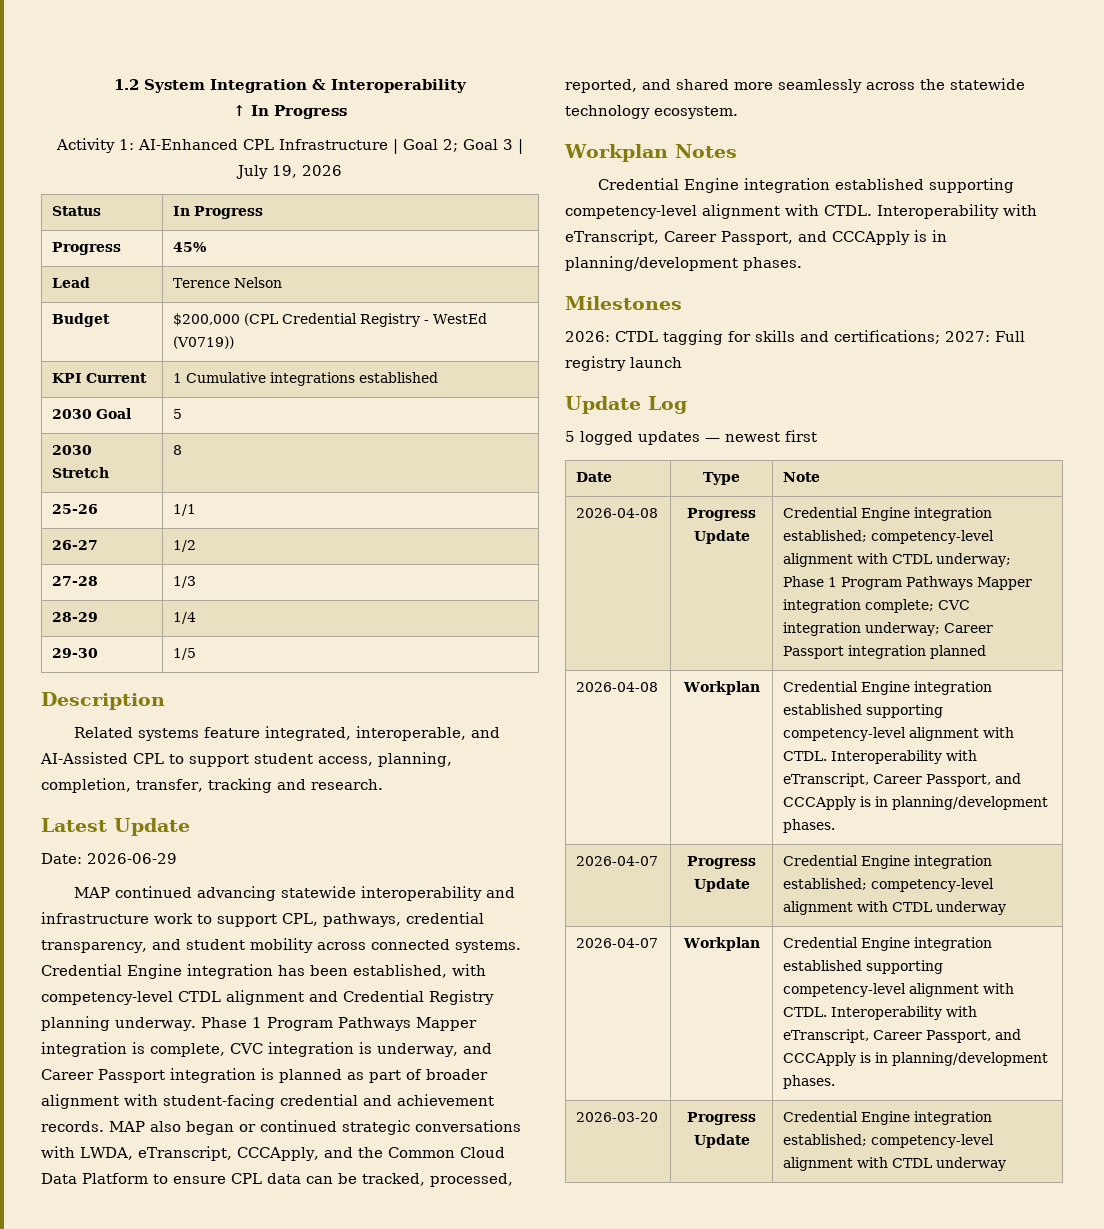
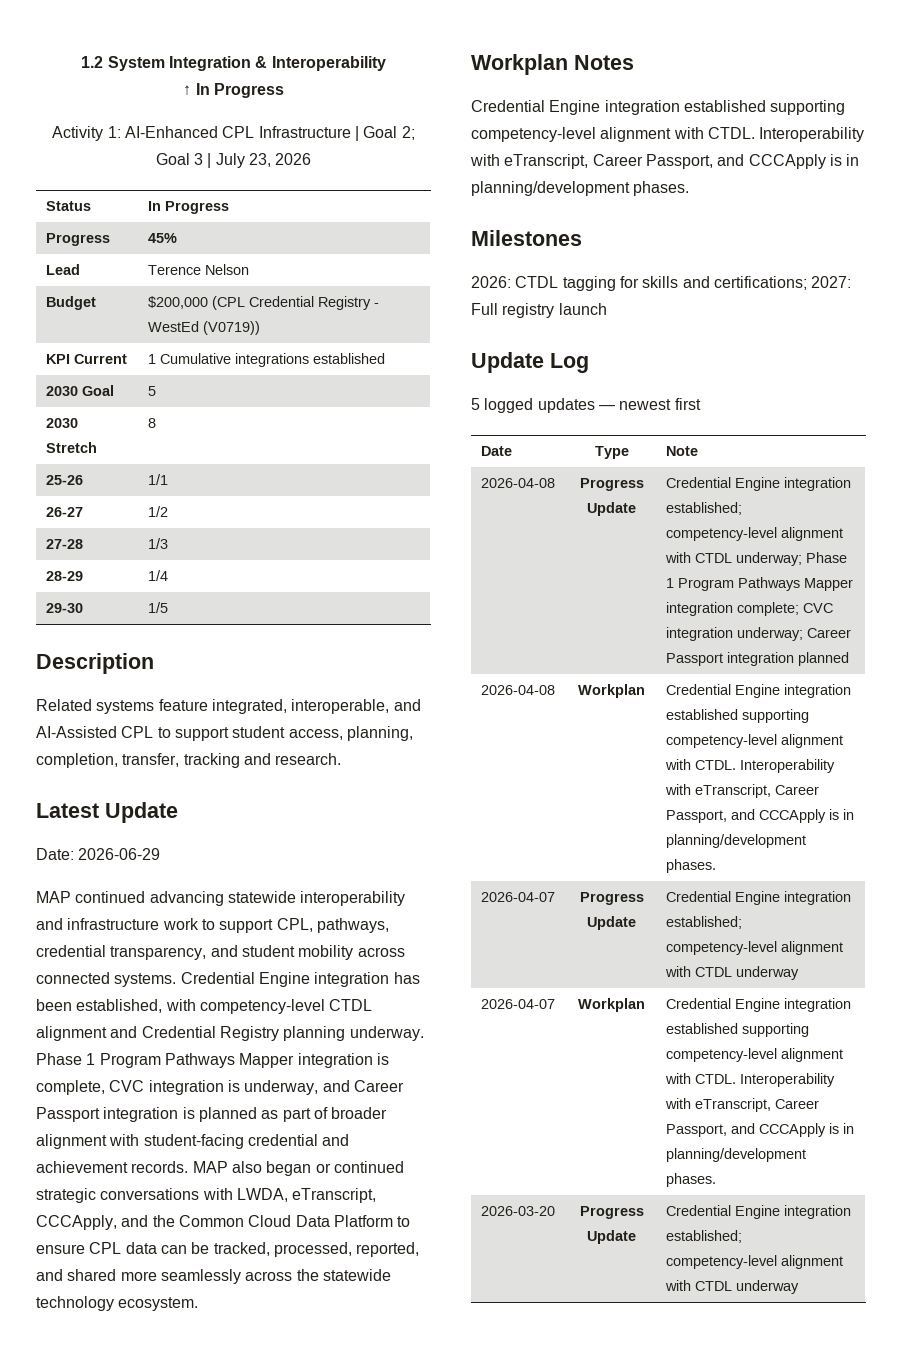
[272,165,297,178] 19, -> [248,153,271,167] 23,

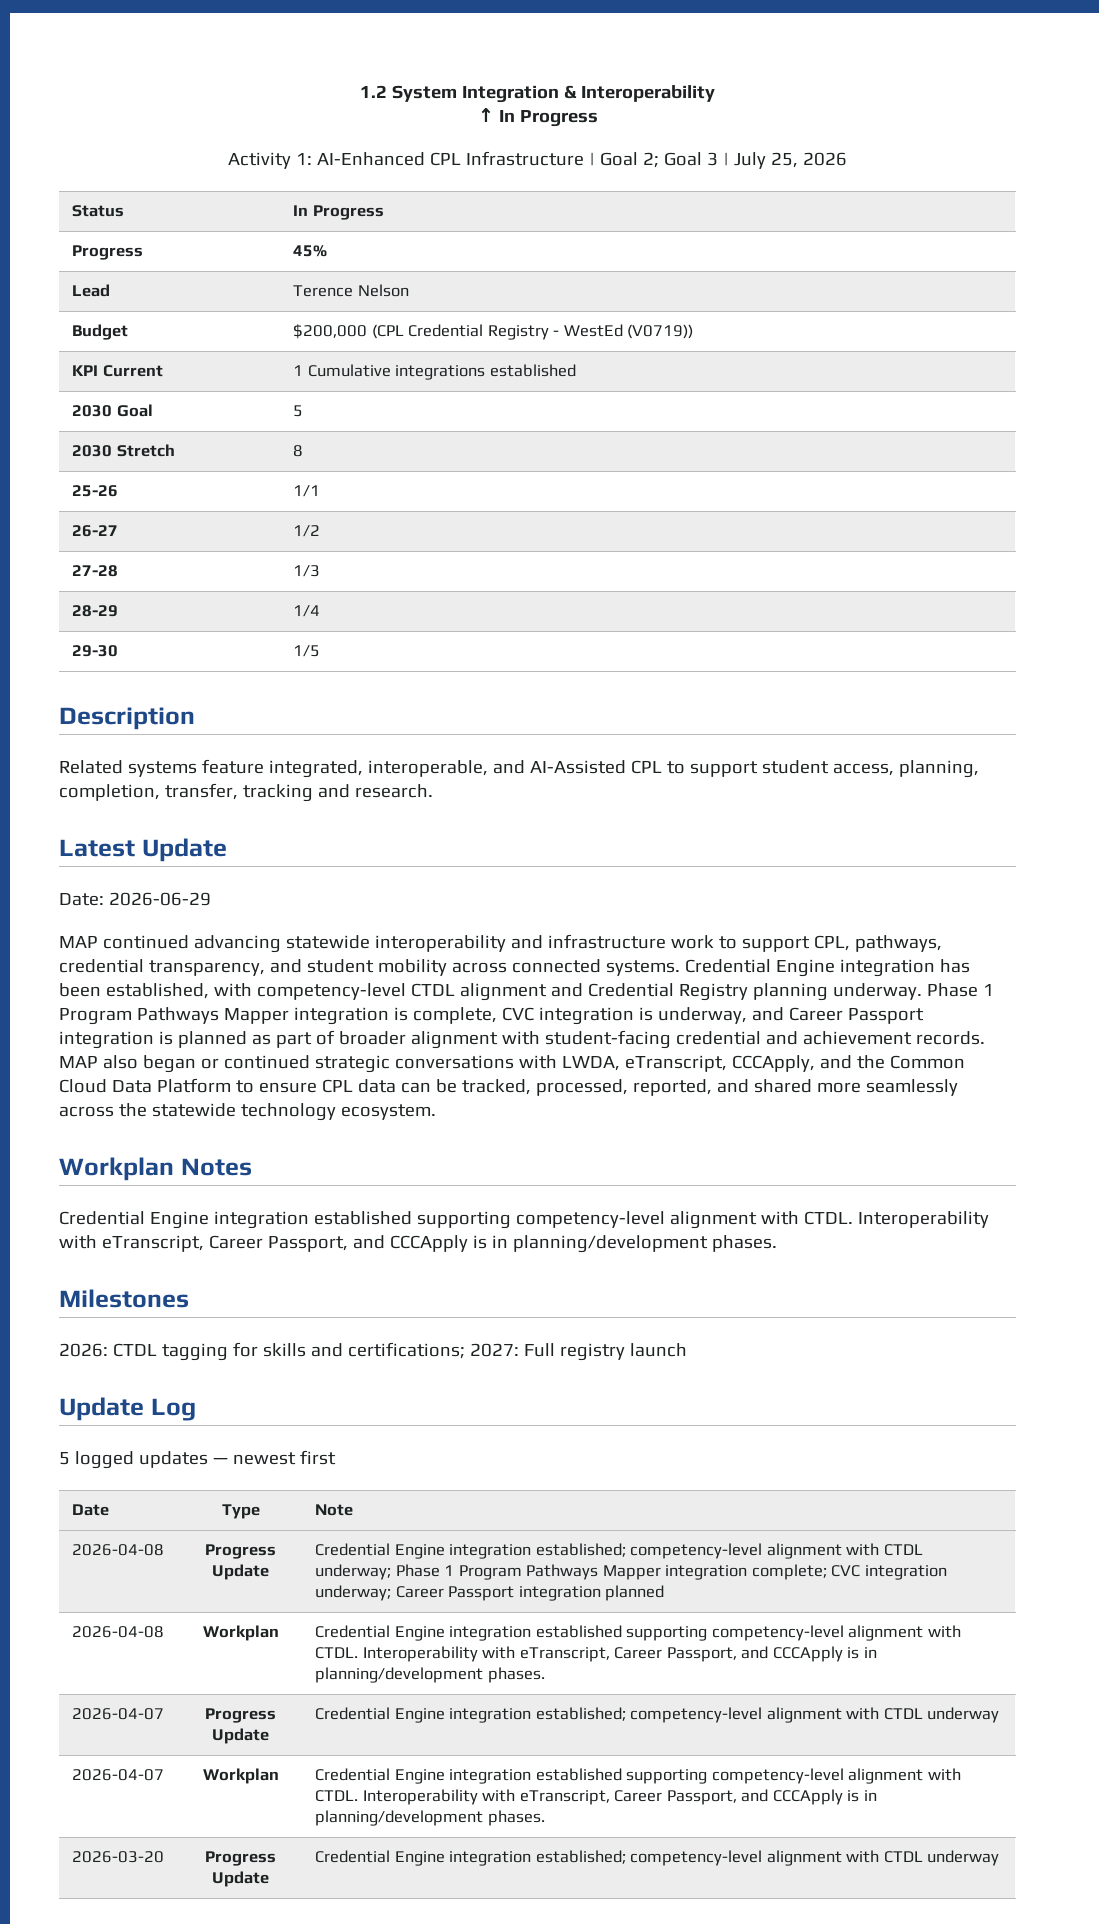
[248,153,271,167] 23, -> [770,152,798,168] 25,

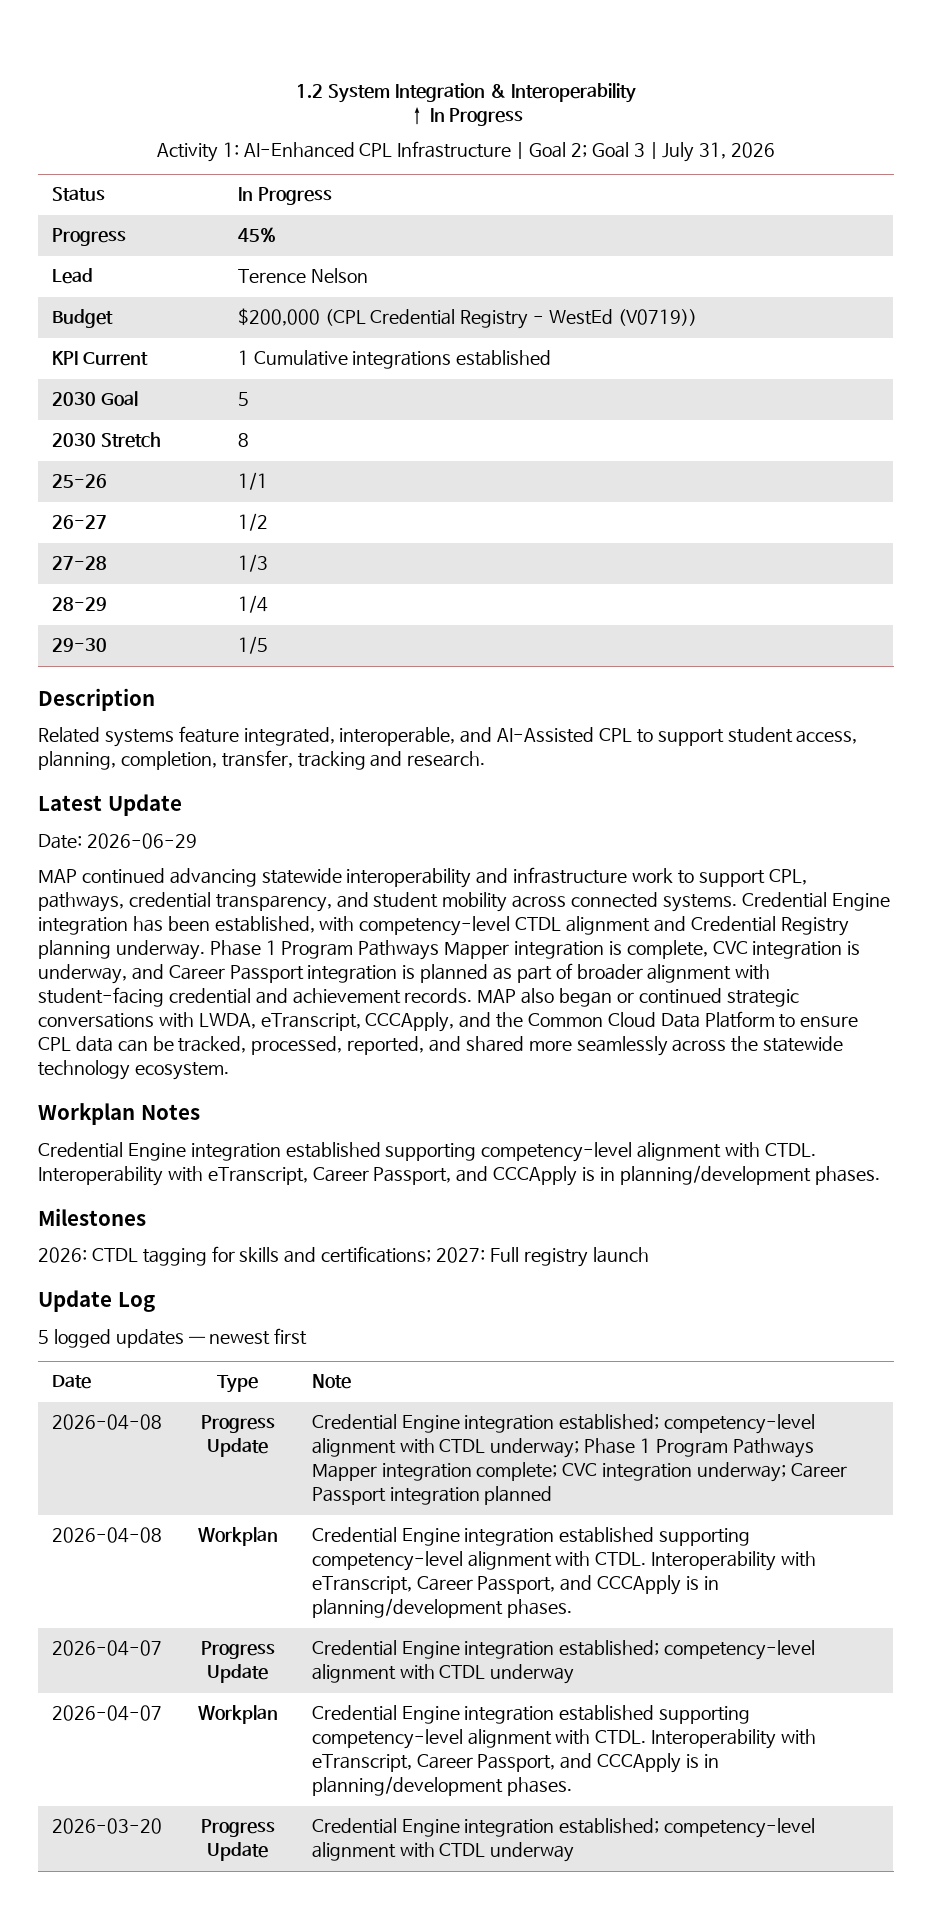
[770,152,798,168] 25, -> [699,142,727,159] 31,

